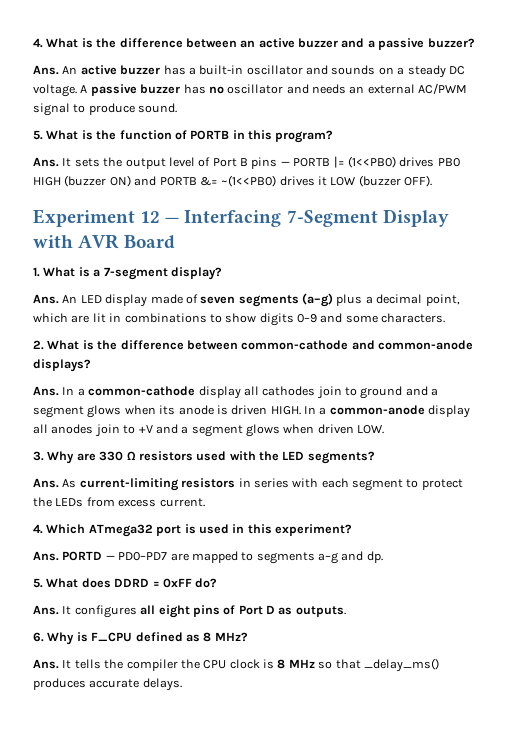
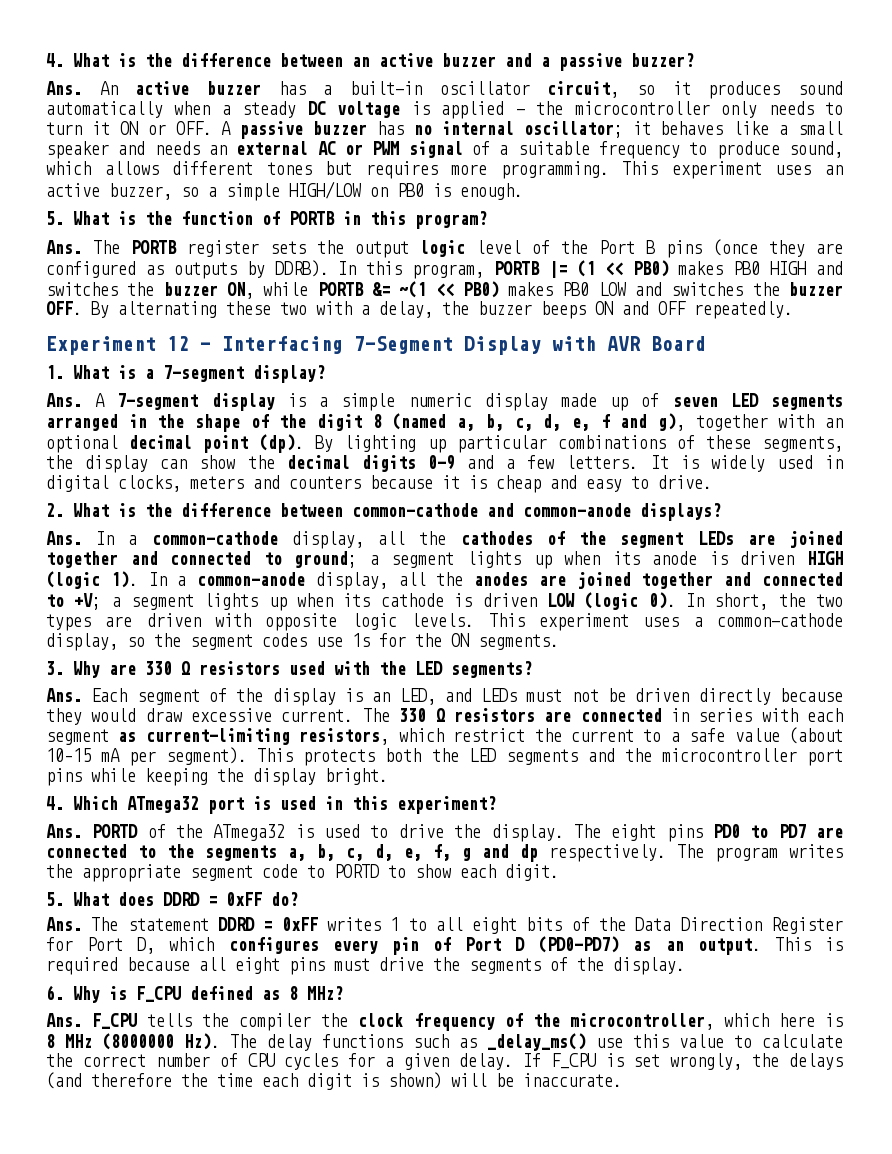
[306,65,465,78] [33,84,77,97] and sounds on a steady DC voltage. -> [547,81,843,99] [46,101,843,119] [46,121,212,135] circuit, so it produces sound automatically when a steady DC voltage is applied — the microcontroller only needs to turn it ON or OFF.
[227,83,468,94] [33,103,178,116] oscillator and needs an external AC/PWM signal to produce sound. -> [441,121,843,138] [46,141,843,159] [46,161,843,179] [46,181,523,201] internal oscillator; it behaves like a small speaker and needs an external AC or PWM signal of a suitable frequency to produce sound, which allows different tones but requires more programming. This experiment uses an active buzzer, so a simple HIGH/LOW on PB0 is enough.
[62,158,72,167] It -> [93,240,259,257] The PORTB register
(166, 163) none -> [420,240,465,257] logic
(211, 162) none -> [561,240,588,254] the
[280,156,460,168] [33,175,433,187] — PORTB |= (1<<PB0) drives PB0 HIGH (buzzer ON) and PORTB &= ~(1<<PB0) drives it LOW (buzzer OFF). -> [713,239,843,257] [46,260,843,279] [46,281,843,299] [46,301,793,319] (once they are configured as outputs by DDRB). In this program, PORTB |= (1 << PB0) makes PB0 HIGH and switches the buzzer ON, while PORTB &= ~(1 << PB0) makes PB0 LOW and switches the buzzer OFF. By alternating these two with a delay, the buzzer beeps ON and OFF repeatedly.
[62,295,102,303] An LED -> [95,393,472,411] A 7-segment display is a simple numeric
(183, 299) none -> [610,397,629,411] up
[238,293,460,307] [33,313,446,326] segments (a–g) plus a decimal point, which are lit in combinations to show digits 0–9 and some characters. -> [730,393,843,410] [46,413,844,432] [46,434,843,453] [46,455,843,473] [46,475,712,493] LED segments arranged in the shape of the digit 8 (named a, b, c, d, e, f and g), together with an optional decimal point (dp). By lighting up particular combinations of these segments, the display can show the decimal digits 0–9 and a few letters. It is widely used in digital clocks, meters and counters because it is cheap and easy to drive.
[198,386,439,399] [33,405,122,418] display all cathodes join to ground and a segment glows -> [291,531,844,549] [46,551,552,569] display, all the cathodes of the segment LEDs are joined together and connected to ground; a segment lights up
[270,405,471,418] [33,424,385,437] HIGH. In a common-anode display all anodes join to +V and a segment glows when driven LOW. -> [806,551,843,565] [46,571,843,590] [46,592,844,611] [46,613,844,631] [46,633,559,651] HIGH (logic 1). In a common-anode display, all the anodes are joined together and connected to +V; a segment lights up when its cathode is driven LOW (logic 0). In short, the two types are driven with opposite logic levels. This experiment uses a common-cathode display, so the segment codes use 1s for the ON segments.
[62,478,236,491] As current-limiting resistors -> [91,688,843,706] [46,708,662,725] Each segment of the display is an LED, and LEDs must not be driven directly because they would draw excessive current. The 330 Ω resistors are connected
[406,479,463,490] [33,497,205,507] to protect the LEDs from excess current. -> [118,727,843,745] [46,747,844,766] [46,768,388,786] as current-limiting resistors, which restrict the current to a safe value (about 10–15 mA per segment). This protects both the LED segments and the microcontroller port pins while keeping the display bright.
[105,551,383,564] — PD0–PD7 are mapped to segments a–g and dp. -> [147,824,844,842] [46,844,843,862] [46,864,559,882] of the ATmega32 is used to drive the display. The eight pins PD0 to PD7 are connected to the segments a, b, c, d, e, f, g and dp respectively. The program writes the appropriate segment code to PORTD to show each digit.
[62,605,346,618] It configures all eight pins of Port D as outputs. -> [91,917,843,934] [46,936,843,955] [46,957,685,975] The statement DDRD = 0xFF writes 1 to all eight bits of the Data Direction Register for Port D, which configures every pin of Port D (PD0–PD7) as an output. This is required because all eight pins must drive the segments of the display.
[62,660,72,669] It -> [92,1013,138,1029] F_CPU
[203,658,439,672] [33,678,182,691] CPU clock is 8 MHz so that _delay_ms() produces accurate delays. -> [358,1013,844,1031] [46,1033,843,1051] [46,1053,843,1070] [46,1072,622,1090] clock frequency of the microcontroller, which here is 8 MHz (8000000 Hz). The delay functions such as _delay_ms() use this value to calculate the correct number of CPU cycles for a given delay. If F_CPU is set wrongly, the delays (and therefore the time each digit is shown) will be inaccurate.

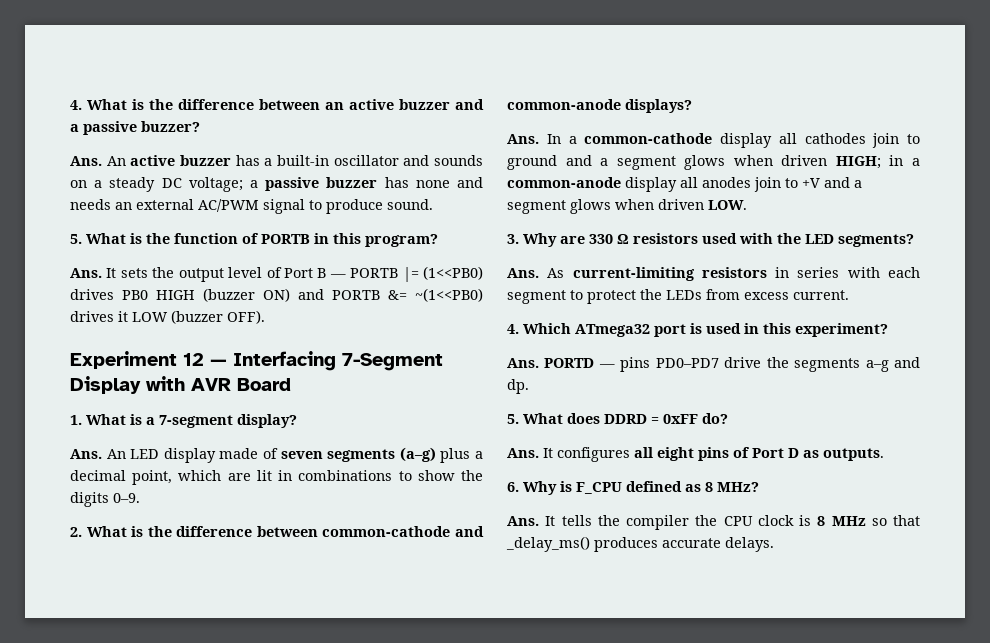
[547,81,843,99] [46,101,843,119] [46,121,843,139] [46,141,843,159] [46,161,843,179] [46,181,523,201] circuit, so it produces sound automatically when a steady DC voltage is applied — the microcontroller only needs to turn it ON or OFF. A passive buzzer has no internal oscillator; it behaves like a small speaker and needs an external AC or PWM signal of a suitable frequency to produce sound, which allows different tones but requires more programming. This experiment uses an active buzzer, so a simple HIGH/LOW on PB0 is enough. -> [403,155,484,166] [70,177,483,192] [70,199,433,214] and sounds on a steady DC voltage; a passive buzzer has none and needs an external AC/PWM signal to produce sound.
[93,240,259,257] The PORTB register -> [106,268,117,278] It
[420,240,465,257] logic -> (224, 275) none
[561,240,588,254] the -> (282, 272) none
[666,239,843,258] [46,260,843,279] [46,281,843,299] [46,301,793,319] pins (once they are configured as outputs by DDRB). In this program, PORTB |= (1 << PB0) makes PB0 HIGH and switches the buzzer ON, while PORTB &= ~(1 << PB0) makes PB0 LOW and switches the buzzer OFF. By alternating these two with a delay, the buzzer beeps ON and OFF repeatedly. -> [329,266,484,282] [70,288,483,302] [70,310,265,324] — PORTB |= (1<<PB0) drives PB0 HIGH (buzzer ON) and PORTB &= ~(1<<PB0) drives it LOW (buzzer OFF).
[95,393,472,411] A 7-segment display is a simple numeric -> [106,449,160,459] An LED
[610,397,629,411] up -> (259, 453) none
[730,393,843,410] [46,413,844,432] [46,434,843,453] [46,455,843,473] [46,475,712,493] LED segments arranged in the shape of the digit 8 (named a, b, c, d, e, f and g), together with an optional decimal point (dp). By lighting up particular combinations of these segments, the display can show the decimal digits 0–9 and a few letters. It is widely used in digital clocks, meters and counters because it is cheap and easy to drive. -> [327,447,484,463] [70,470,484,485] [70,492,140,507] segments (a–g) plus a decimal point, which are lit in combinations to show the digits 0–9.
[291,531,844,549] [46,551,843,569] [46,571,843,590] [46,592,844,611] [46,613,844,631] [46,633,559,651] display, all the cathodes of the segment LEDs are joined together and connected to ground; a segment lights up when its anode is driven HIGH (logic 1). In a common-anode display, all the anodes are joined together and connected to +V; a segment lights up when its cathode is driven LOW (logic 0). In short, the two types are driven with opposite logic levels. This experiment uses a common-cathode display, so the segment codes use 1s for the ON segments. -> [720,133,920,148] [507,155,920,170] [507,177,862,192] [507,199,747,214] display all cathodes join to ground and a segment glows when driven HIGH; in a common-anode display all anodes join to +V and a segment glows when driven LOW.
[91,688,843,706] [46,708,662,725] Each segment of the display is an LED, and LEDs must not be driven directly because they would draw excessive current. The 330 Ω resistors are connected -> [547,267,767,281] As current-limiting resistors
[118,727,843,745] [46,747,844,766] [46,768,388,786] as current-limiting resistors, which restrict the current to a safe value (about 10–15 mA per segment). This protects both the LED segments and the microcontroller port pins while keeping the display bright. -> [570,289,849,304] to protect the LEDs from excess current.
[147,824,844,842] [46,844,843,862] [46,864,559,882] of the ATmega32 is used to drive the display. The eight pins PD0 to PD7 are connected to the segments a, b, c, d, e, f, g and dp respectively. The program writes the appropriate segment code to PORTD to show each digit. -> [598,357,920,372] [507,379,529,394] — pins PD0–PD7 drive the segments a–g and dp.
[91,917,843,934] [46,936,843,955] [46,957,685,975] The statement DDRD = 0xFF writes 1 to all eight bits of the Data Direction Register for Port D, which configures every pin of Port D (PD0–PD7) as an output. This is required because all eight pins must drive the segments of the display. -> [543,447,884,462] It configures all eight pins of Port D as outputs.
[92,1013,138,1029] F_CPU -> [545,516,556,526] It
[358,1013,844,1031] [46,1033,843,1051] [46,1053,843,1070] [46,1072,622,1090] clock frequency of the microcontroller, which here is 8 MHz (8000000 Hz). The delay functions such as _delay_ms() use this value to calculate the correct number of CPU cycles for a given delay. If F_CPU is set wrongly, the delays (and therefore the time each digit is shown) will be inaccurate. -> [723,515,920,526] [506,536,774,552] CPU clock is 8 MHz so that _delay_ms() produces accurate delays.

